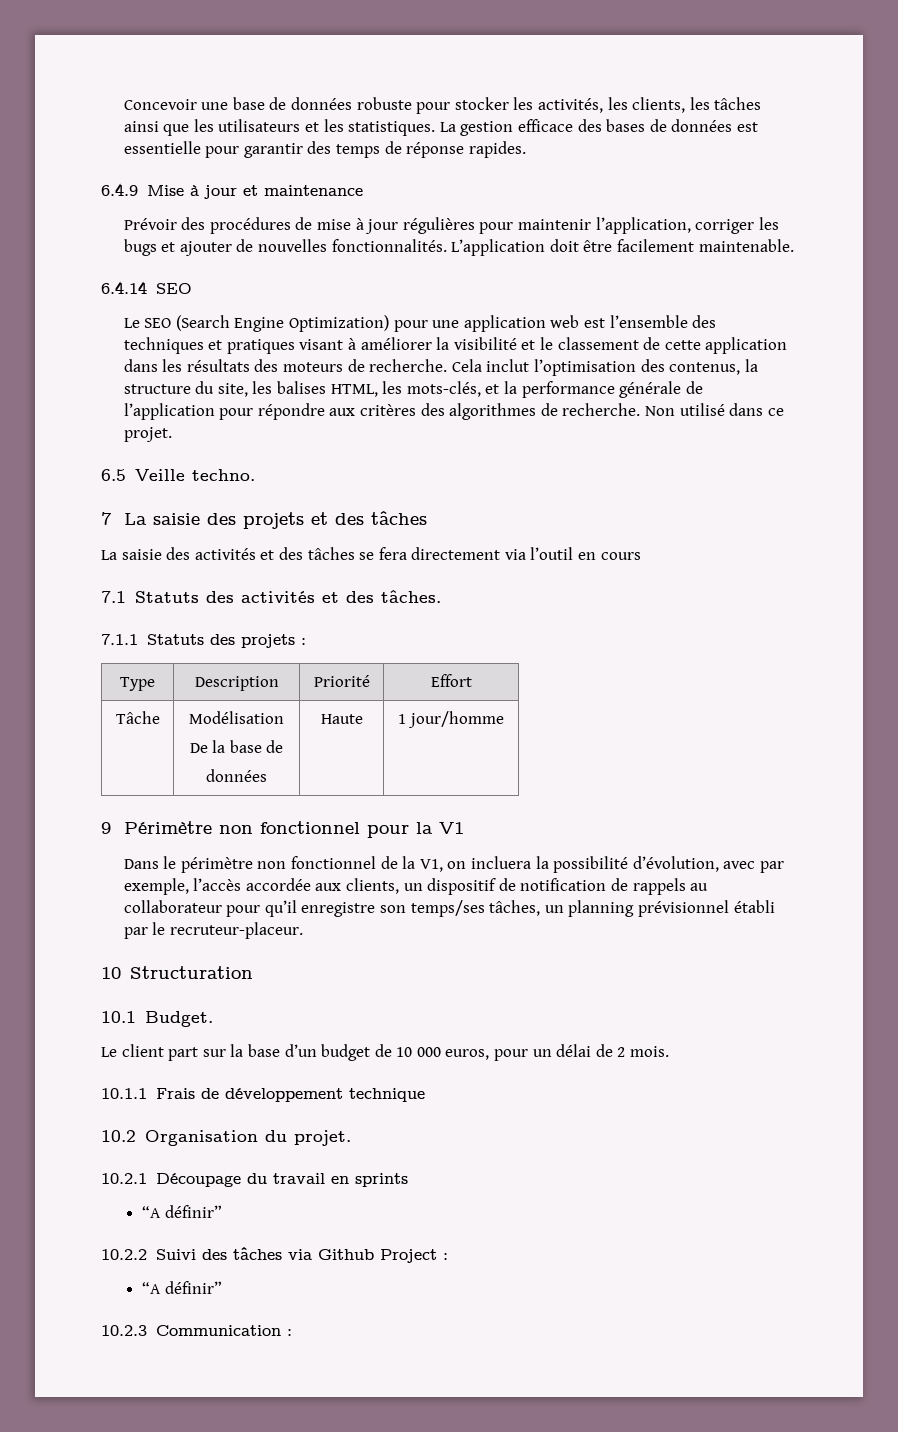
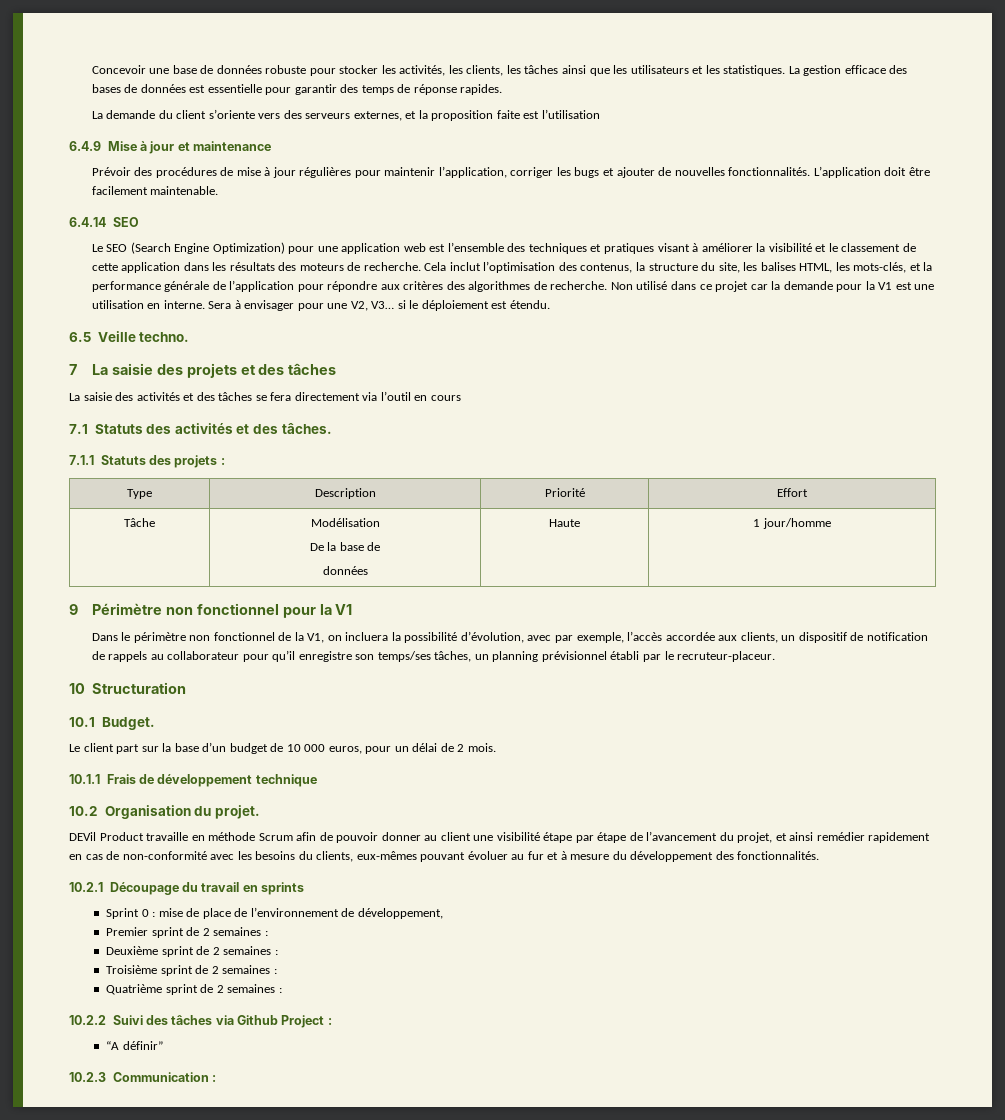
(526, 149) none -> [91,109,600,121] // La demande du client s’oriente vers des serveurs externes, et la proposition faite est l’utilisation
[123,427,172,442] projet. -> [715,281,935,292] [91,300,550,311] projet car la demande pour la V1 est une utilisation en interne. Sera à envisager pour une V2, V3… si le déploiement est étendu.
(351, 1138) none -> [69,831,931,843] [69,851,820,862] // DEVil Product travaille en méthode Scrum afin de pouvoir donner au client une visibilité étape par étape de l’avancement du projet, et ainsi remédier rapidement en cas de non-conformité avec les besoins du clients, eux-mêmes pouvant évoluer au fur et à mesure du développement des fonctionnalités.
[142,1205,222,1218] “A définir” -> [106,907,443,919] [106,927,268,938] [106,946,278,957] [106,965,277,976] [106,984,282,995] Sprint 0 : mise de place de l’environnement de développement, // Premier sprint de 2 semaines : // Deuxième sprint de 2 semaines : // Troisième sprint de 2 semaines : // Quatrième sprint de 2 semaines :

